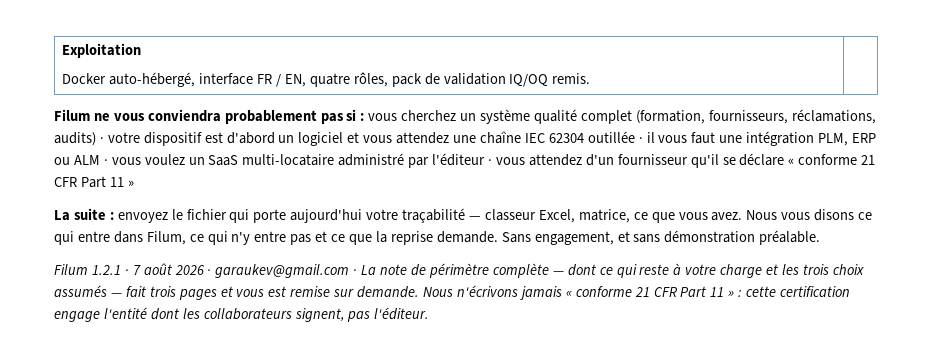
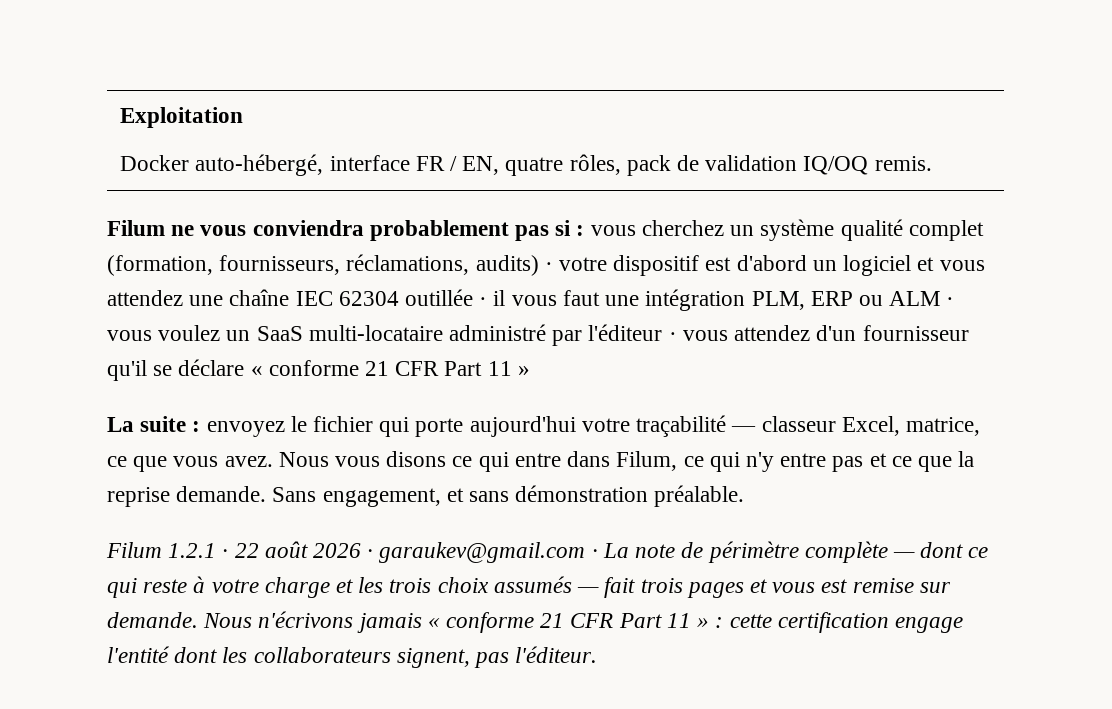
[132,265,141,275] 7 -> [234,543,259,558] 22

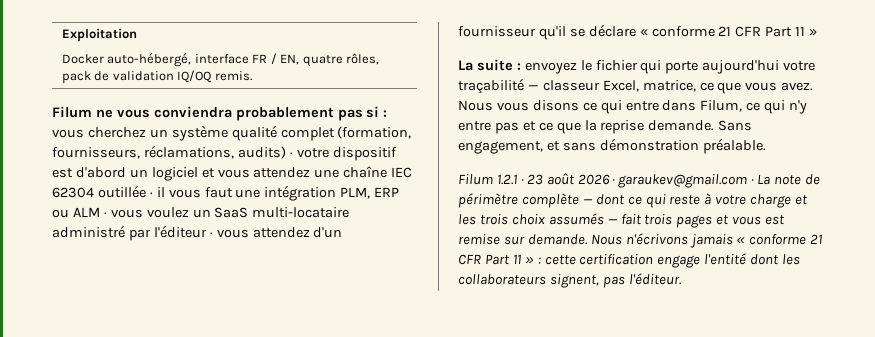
[234,543,259,558] 22 -> [526,174,543,185] 23

